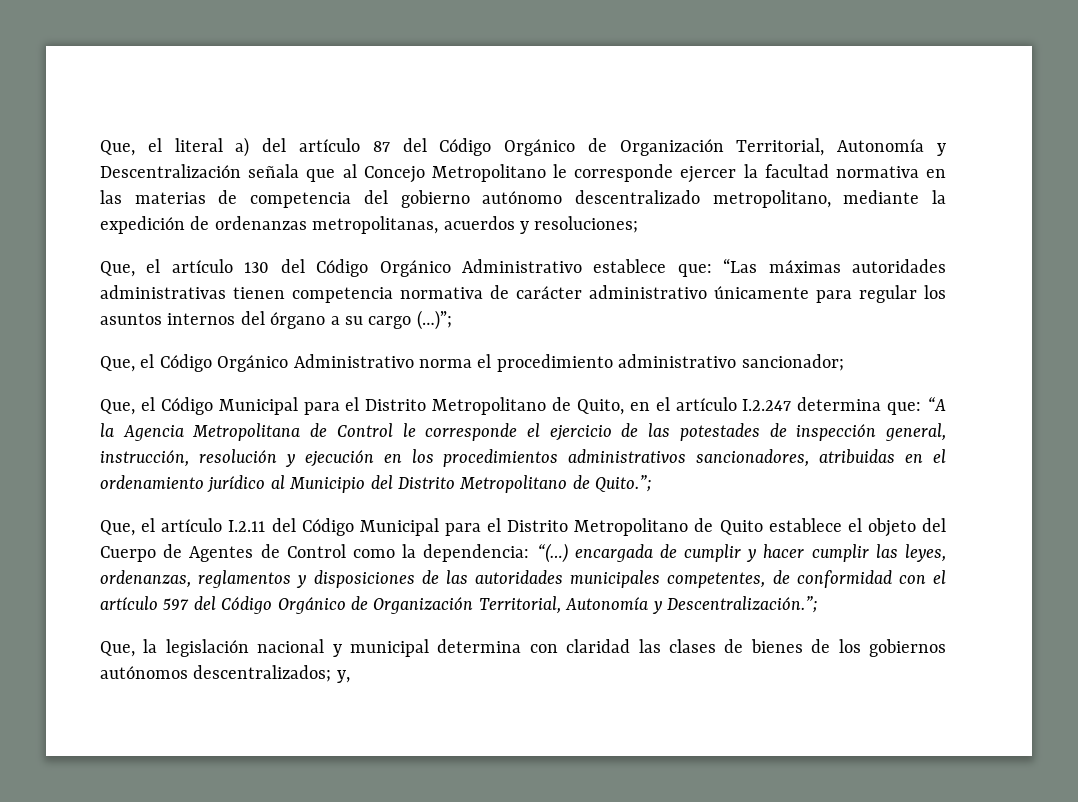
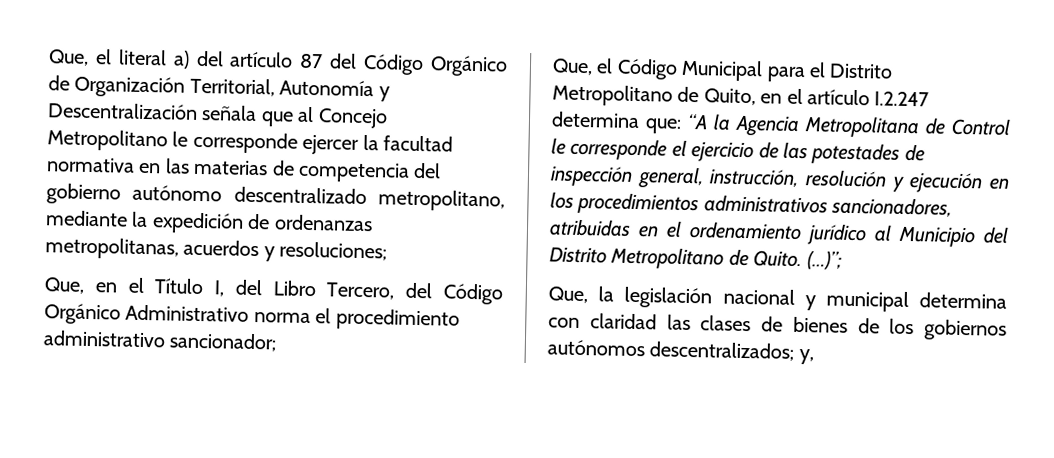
[146,258,946,277] [100,285,946,303] [100,310,452,330] [100,354,155,372] el artículo 130 del Código Orgánico Administrativo establece que: “Las máximas autoridades administrativas tienen competencia normativa de carácter administrativo únicamente para regular los asuntos internos del órgano a su cargo (…)”; // Que, el -> [94,277,433,300] en el Título I, del Libro Tercero, del
[595,475,653,492] [100,518,946,537] [100,543,946,563] [100,570,946,588] [100,596,818,614] Quito.”; // Que, el artículo I.2.11 del Código Municipal para el Distrito Metropolitano de Quito establece el objeto del Cuerpo de Agentes de Control como la dependencia: “(…) encargada de cumplir y hacer cumplir las leyes, ordenanzas, reglamentos y disposiciones de las autoridades municipales competentes, de conformidad con el artículo 597 del Código Orgánico de Organización Territorial, Autonomía y Descentralización.”; -> [753,250,842,270] Quito. (…)”;

